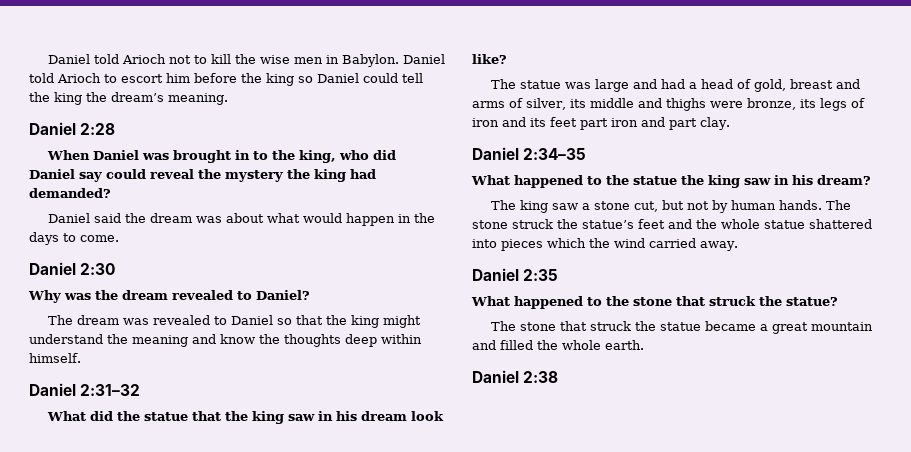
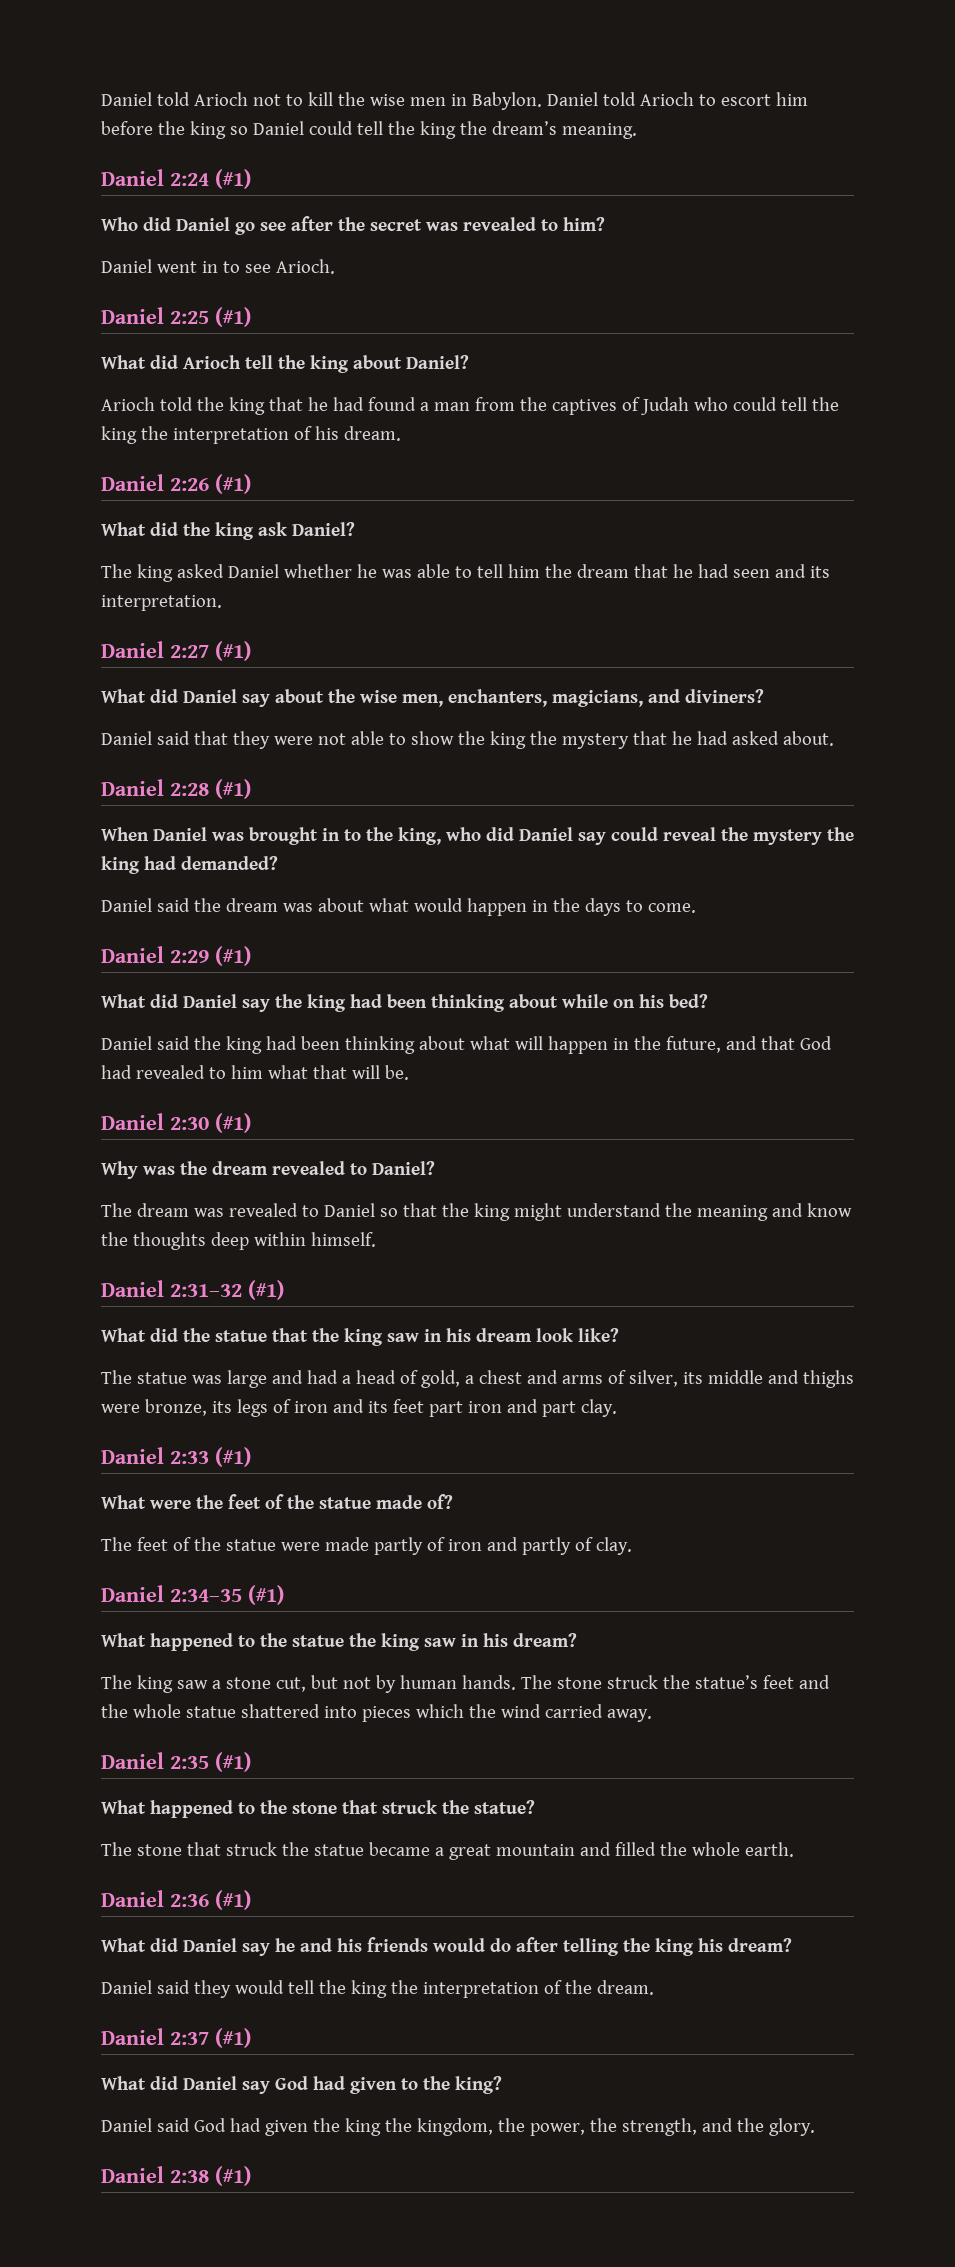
(228, 99) none -> [101,169,251,189] [101,216,605,235] [101,259,335,274] [101,307,251,327] [101,355,469,373] [101,397,839,415] [101,426,401,444] [101,474,251,494] [101,522,355,540] [101,564,830,582] [101,595,222,611] [101,641,251,661] [101,689,764,707] [101,731,834,749] // Daniel 2:24 (#1) // Who did Daniel go see after the secret was revealed to him? // Daniel went in to see Arioch. // Daniel 2:25 (#1) // What did Arioch tell the king about Daniel? // Arioch told the king that he had found a man from the captives of Judah who could tell the king the interpretation of his dream. // Daniel 2:26 (#1) // What did the king ask Daniel? // The king asked Daniel whether he was able to tell him the dream that he had seen and its interpretation. // Daniel 2:27 (#1) // What did Daniel say about the wise men, enchanters, magicians, and diviners? // Daniel said that they were not able to show the king the mystery that he had asked about.
(116, 129) none -> [215,779,251,799] (#1)
(119, 238) none -> [101,946,251,966] [101,994,708,1012] [101,1036,832,1054] [101,1065,409,1080] // Daniel 2:29 (#1) // What did Daniel say the king had been thinking about while on his bed? // Daniel said the king had been thinking about what will happen in the future, and that God had revealed to him what that will be.
(116, 269) none -> [215,1113,251,1133] (#1)
(141, 390) none -> [248,1280,284,1300] (#1)
[789,79,833,89] breast -> [464,1370,522,1384] a chest
(730, 123) none -> [101,1447,251,1467] [101,1494,453,1509] [101,1537,632,1555] // Daniel 2:33 (#1) // What were the feet of the statue made of? // The feet of the statue were made partly of iron and partly of clay.
(587, 154) none -> [248,1585,284,1605] (#1)
(559, 275) none -> [215,1752,251,1772] (#1)
(644, 345) none -> [101,1890,251,1910] [101,1937,792,1956] [101,1980,654,1998] [101,2028,251,2048] [101,2076,502,2094] [101,2118,815,2136] // Daniel 2:36 (#1) // What did Daniel say he and his friends would do after telling the king his dream? // Daniel said they would tell the king the interpretation of the dream. // Daniel 2:37 (#1) // What did Daniel say God had given to the king? // Daniel said God had given the king the kingdom, the power, the strength, and the glory.
(559, 377) none -> [215,2166,251,2186] (#1)

